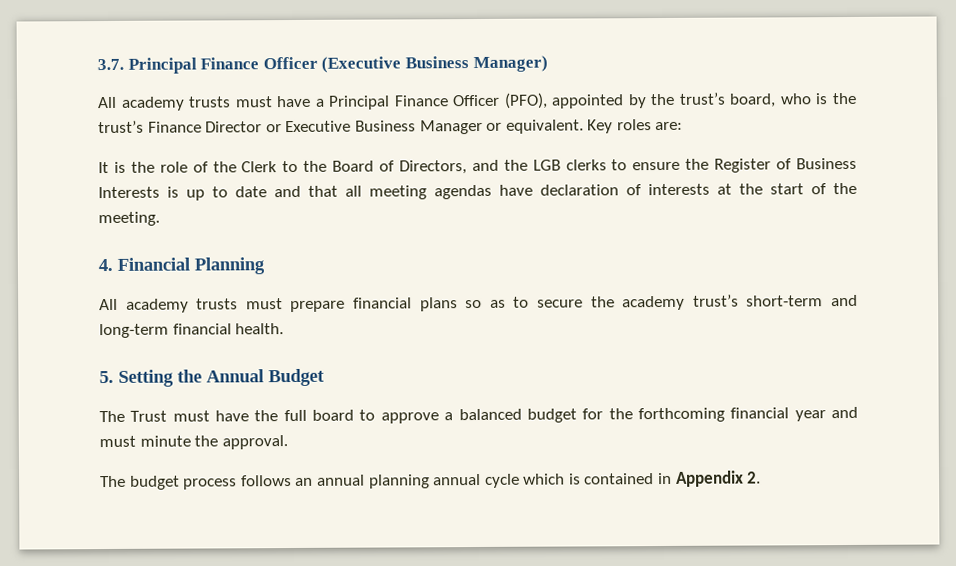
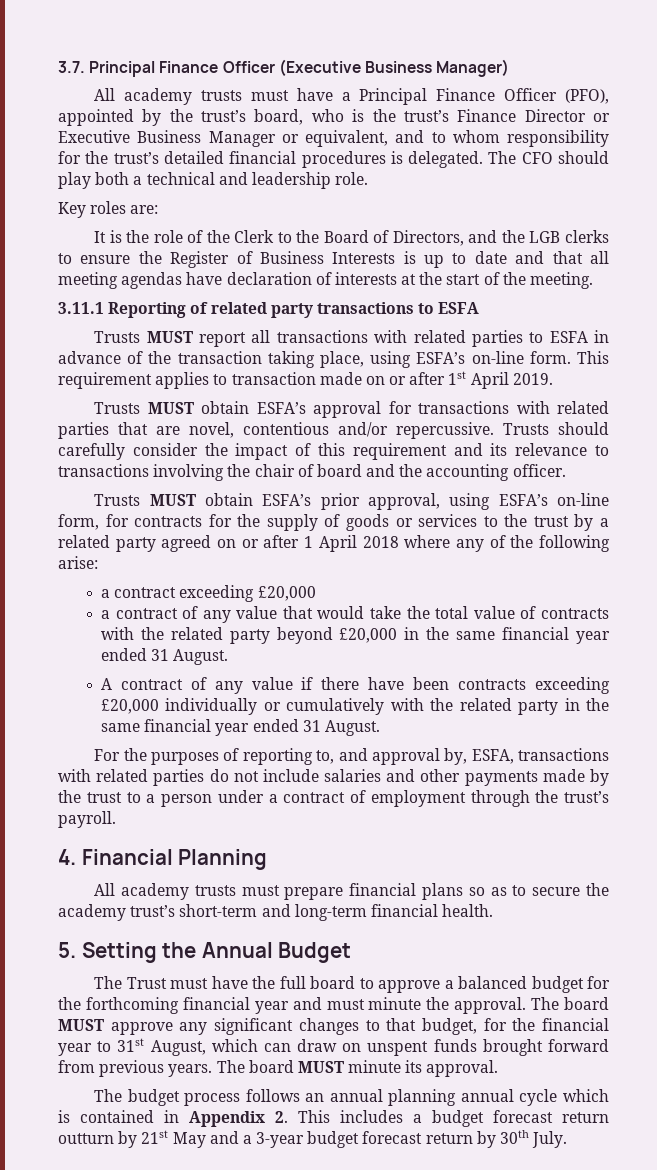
[505,119,584,134] equivalent. -> [305,130,609,147] [58,151,609,168] [58,172,369,189] equivalent, and to whom responsibility for the trust’s detailed financial procedures is delegated. The CFO should play both a technical and leadership role. //
(160, 219) none -> [58,302,480,318] [94,330,609,347] [58,351,609,368] [58,371,553,389] [94,401,609,418] [58,422,609,439] [58,443,609,460] [58,464,566,481] [94,493,609,510] [58,514,609,531] [58,535,610,552] [58,556,98,569] [100,585,316,602] [100,606,609,623] [100,627,610,644] [100,648,229,665] [100,677,610,694] [100,698,609,715] [100,719,380,736] [94,748,609,765] [58,769,609,786] [58,790,609,807] [58,811,116,828] // 3.11.1 Reporting of related party transactions to ESFA // Trusts MUST report all transactions with related parties to ESFA in advance of the transaction taking place, using ESFA’s on-line form. This requirement applies to transaction made on or after 1st April 2019. // Trusts MUST obtain ESFA’s approval for transactions with related parties that are novel, contentious and/or repercussive. Trusts should carefully consider the impact of this requirement and its relevance to transactions involving the chair of board and the accounting officer. // Trusts MUST obtain ESFA’s prior approval, using ESFA’s on-line form, for contracts for the supply of goods or services to the trust by a related party agreed on or after 1 April 2018 where any of the following arise: // a contract exceeding £20,000 // a contract of any value that would take the total value of contracts with the related party beyond £20,000 in the same financial year ended 31 August. // A contract of any value if there have been contracts exceeding £20,000 individually or cumulatively with the related party in the same financial year ended 31 August. // For the purposes of reporting to, and approval by, ESFA, transactions with related parties do not include salaries and other payments made by the trust to a person under a contract of employment through the trust’s payroll.
(288, 442) none -> [531,997,609,1010] [58,1018,609,1035] [58,1038,609,1056] [58,1060,499,1077] The board MUST approve any significant changes to that budget, for the financial year to 31st August, which can draw on unspent funds brought forward from previous years. The board MUST minute its approval.
(762, 477) none -> [298,1110,609,1127] [58,1130,568,1148] This includes a budget forecast return outturn by 21st May and a 3-year budget forecast return by 30th July.

